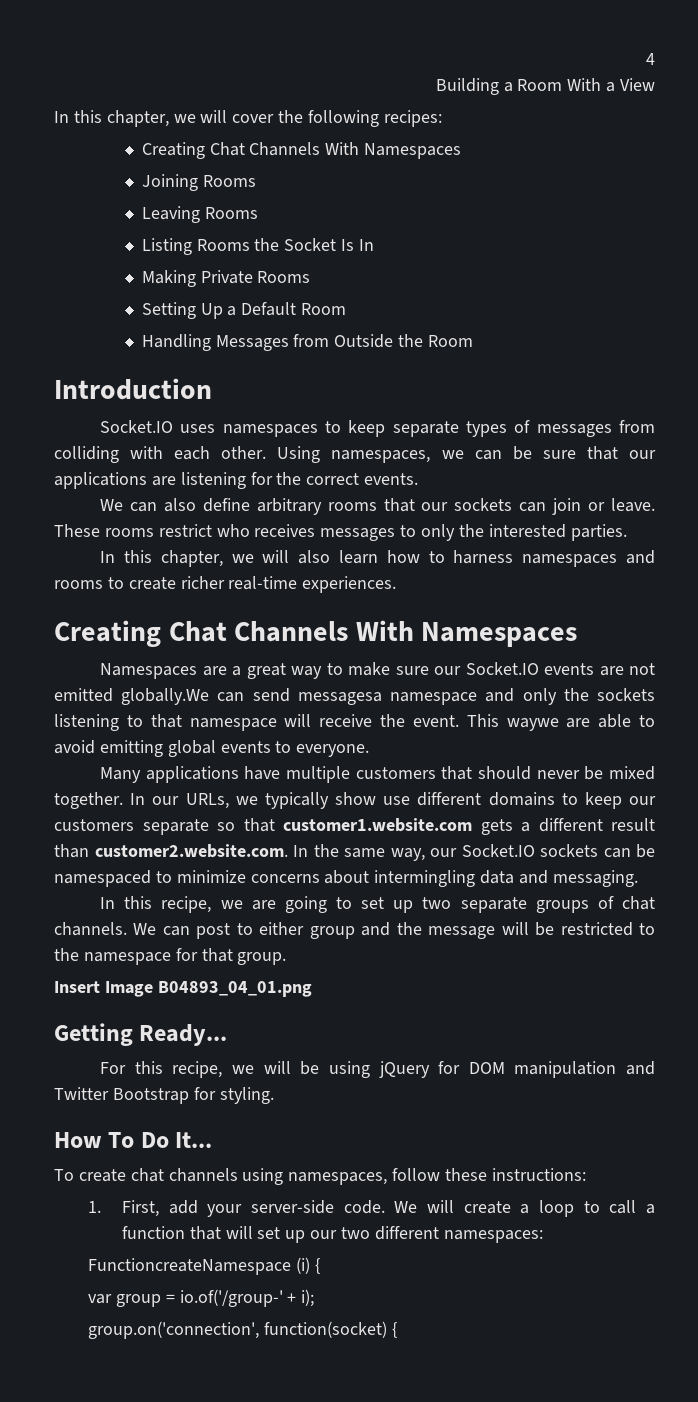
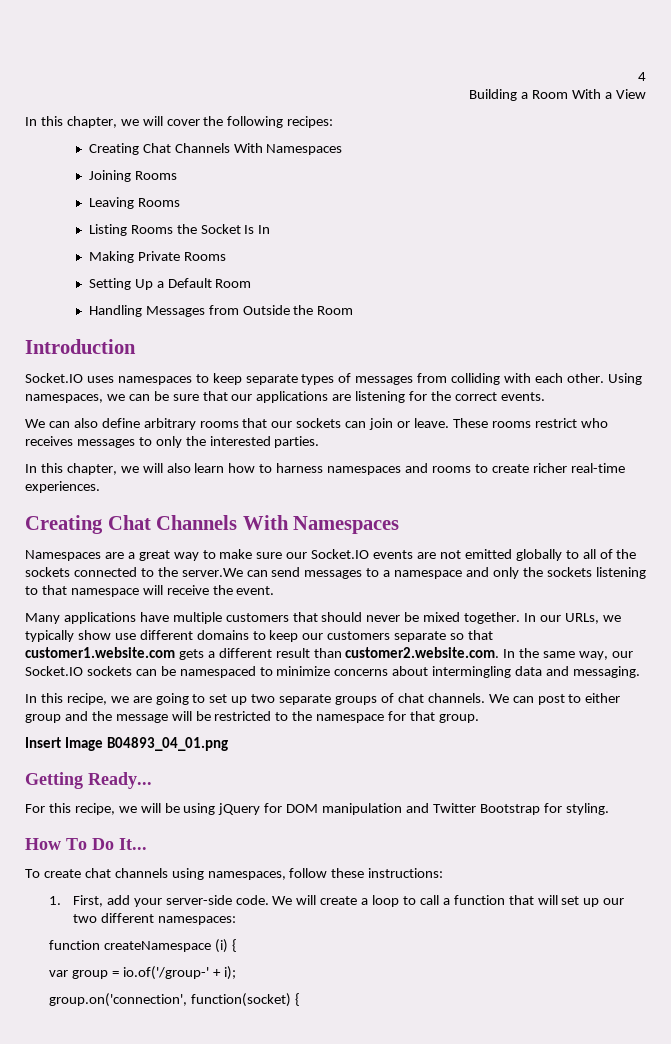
[121,688,382,705] globally.We can send messagesa -> [515,549,637,561] [25,567,391,579] globally to all of the sockets connected to the server.We can send messages to a
[466,714,655,731] [54,740,370,757] This waywe are able to avoid emitting global events to everyone. -> (275, 590) none
[87,1258,291,1275] FunctioncreateNamespace -> [48,940,211,952] function createNamespace

